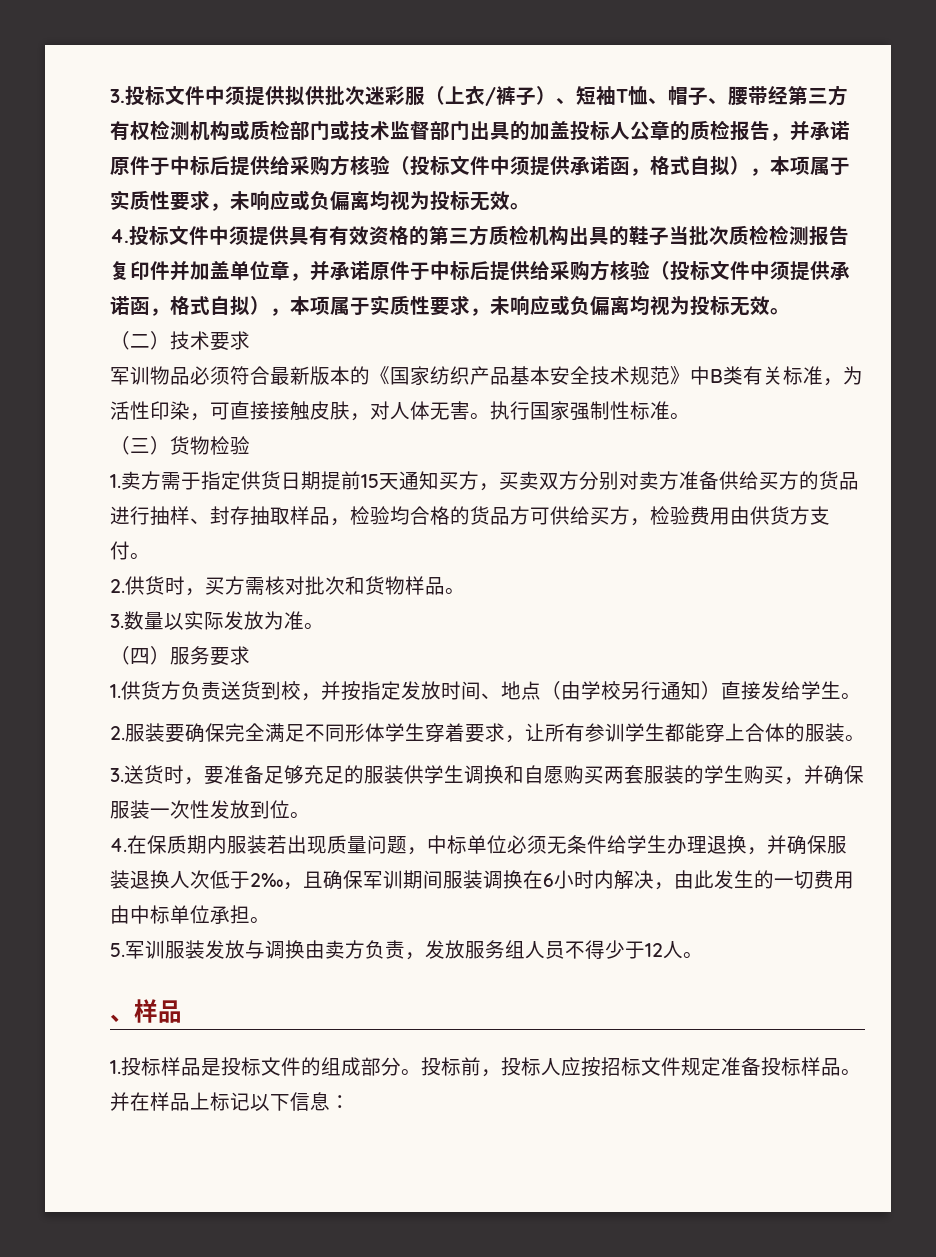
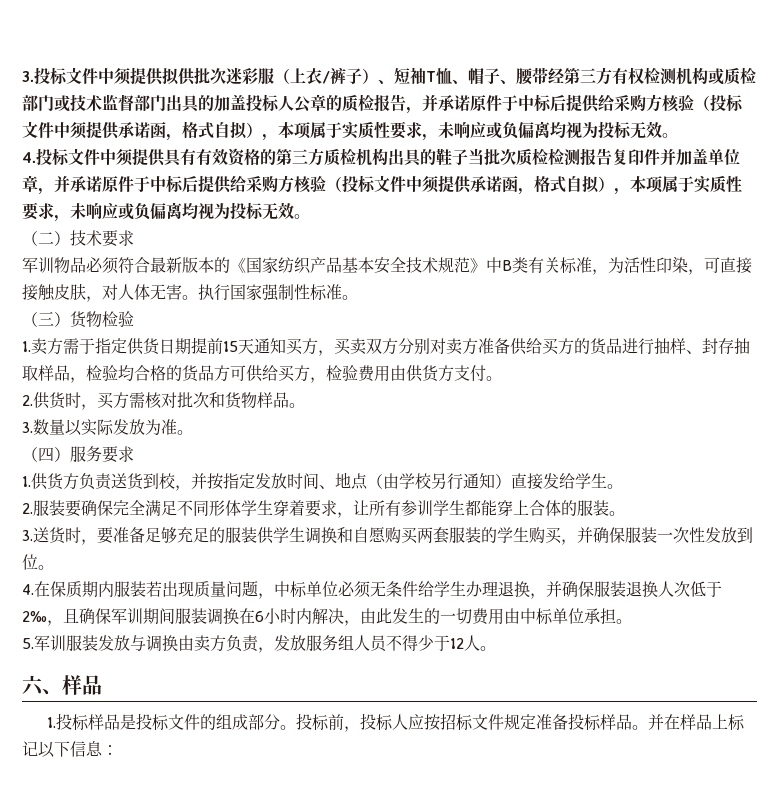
(703, 955) none -> [22,675,44,696] 六

